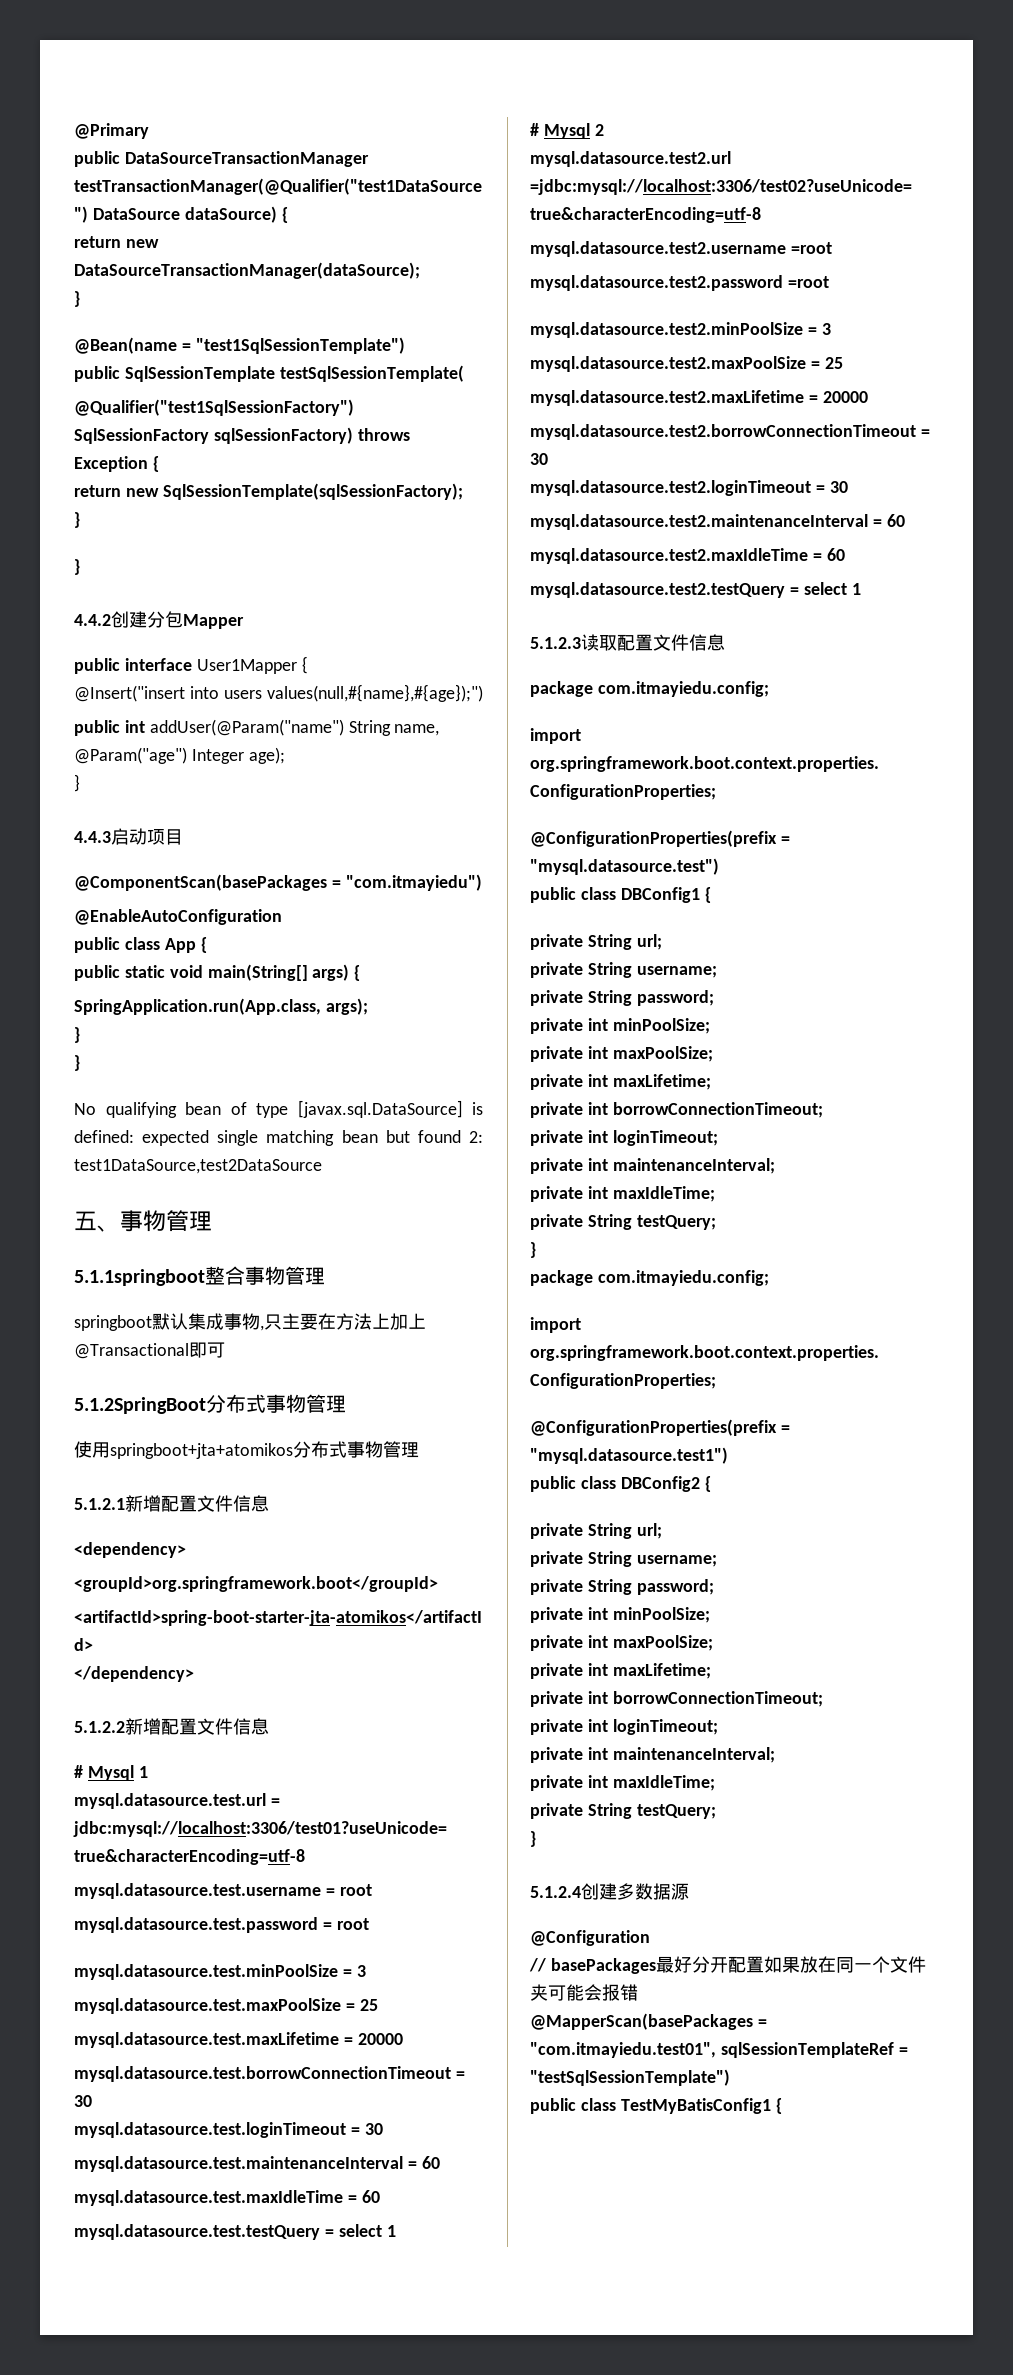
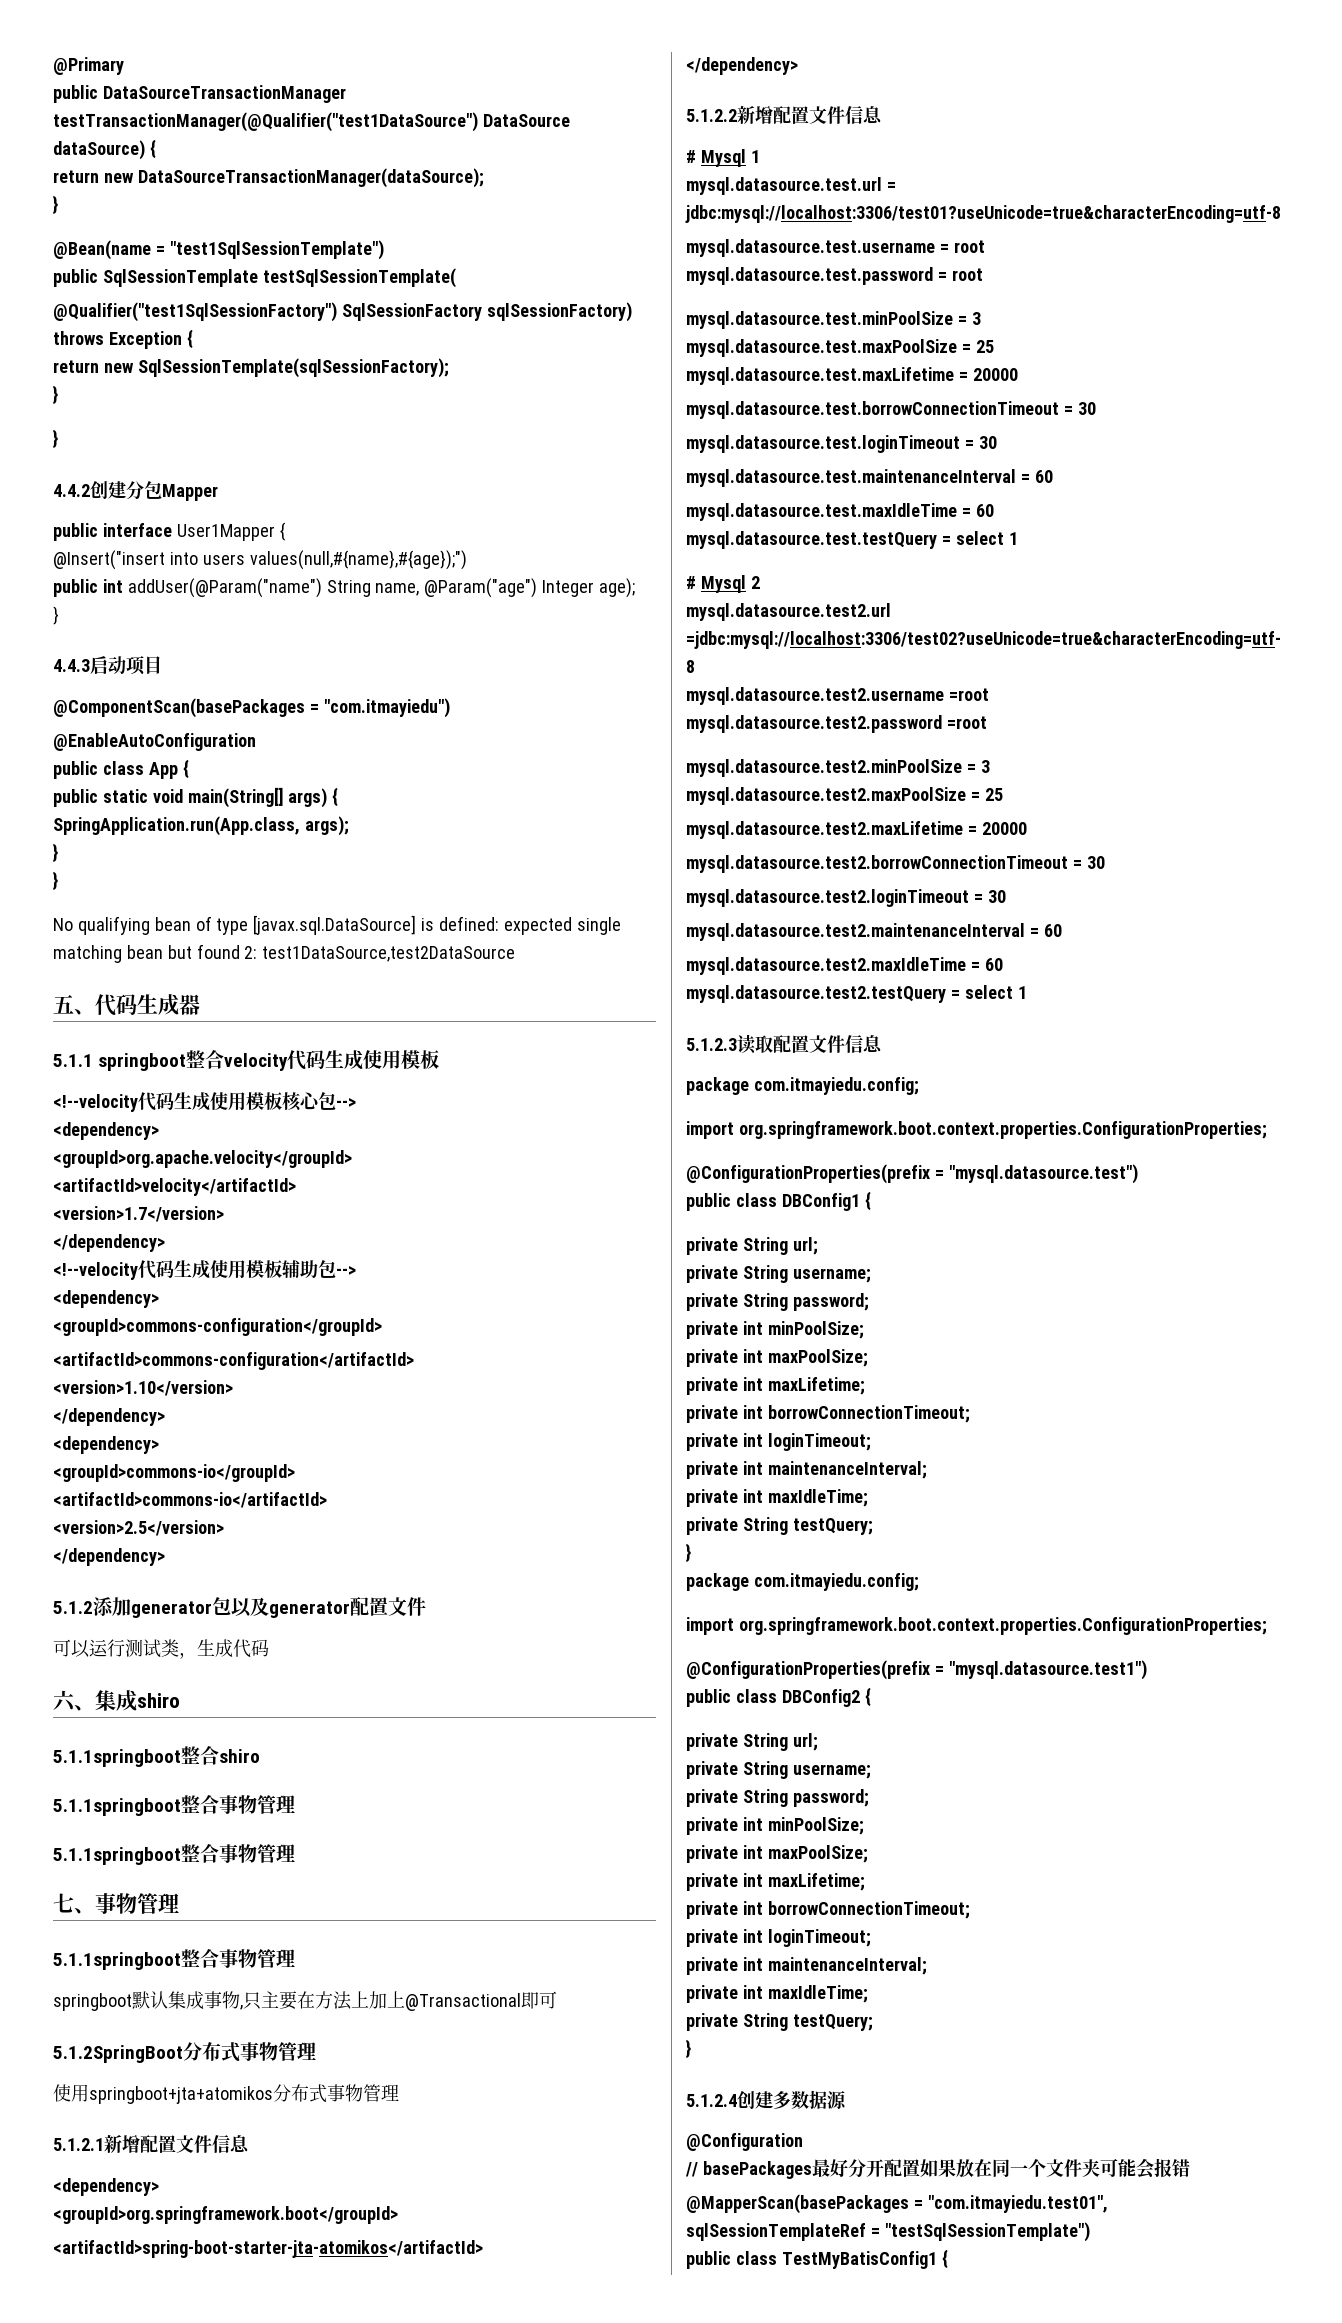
(120, 1228) none -> [95,994,200,1016] [53,1050,440,1071] [53,1092,356,1112] [53,1122,159,1140] [53,1150,352,1168] [53,1178,296,1196] [53,1206,224,1222] [53,1234,165,1252] [53,1260,356,1280] [53,1290,159,1308] [53,1318,382,1336] [53,1352,414,1370] [53,1380,233,1396] [53,1408,165,1426] [53,1436,159,1454] [53,1464,295,1482] [53,1492,327,1508] [53,1520,224,1536] [53,1548,165,1566] [53,1597,426,1618] [53,1639,269,1659] [53,1690,180,1712] [53,1746,260,1767] [53,1795,295,1816] [53,1844,295,1865] [53,1893,95,1914] 代码生成器 // 5.1.1 springboot整合velocity代码生成使用模板 // <!--velocity代码生成使用模板核心包--> // <dependency> // <groupId>org.apache.velocity</groupId> // <artifactId>velocity</artifactId> // <version>1.7</version> // </dependency> // <!--velocity代码生成使用模板辅助包--> // <dependency> // <groupId>commons-configuration</groupId> // <artifactId>commons-configuration</artifactId> // <version>1.10</version> // </dependency> // <dependency> // <groupId>commons-io</groupId> // <artifactId>commons-io</artifactId> // <version>2.5</version> // </dependency> // 5.1.2添加generator包以及generator配置文件 // 可以运行测试类，生成代码 // 六、集成shiro // 5.1.1springboot整合shiro // 5.1.1springboot整合事物管理 // 5.1.1springboot整合事物管理 // 七、

